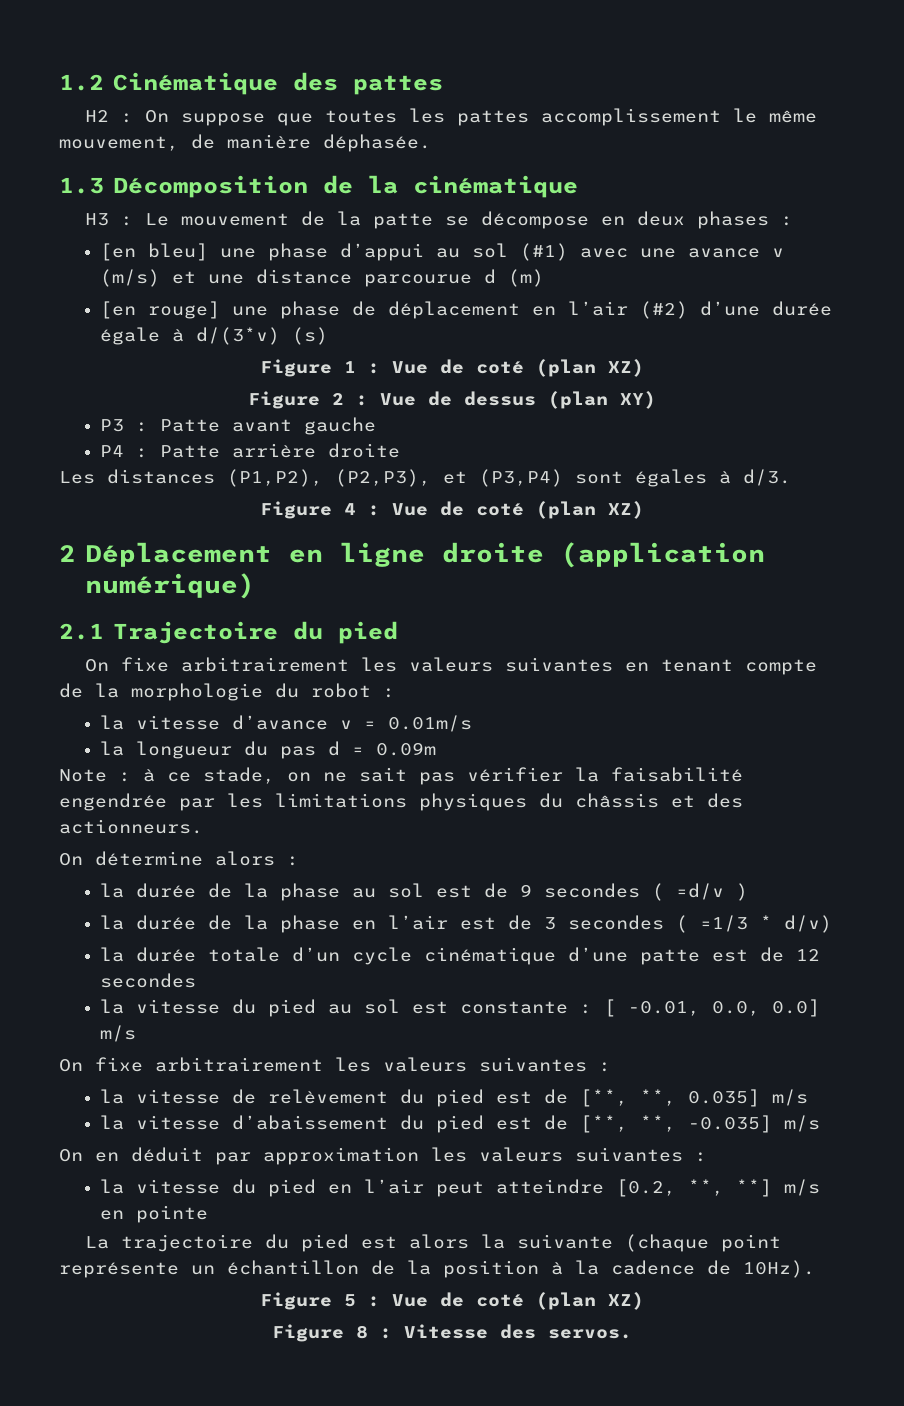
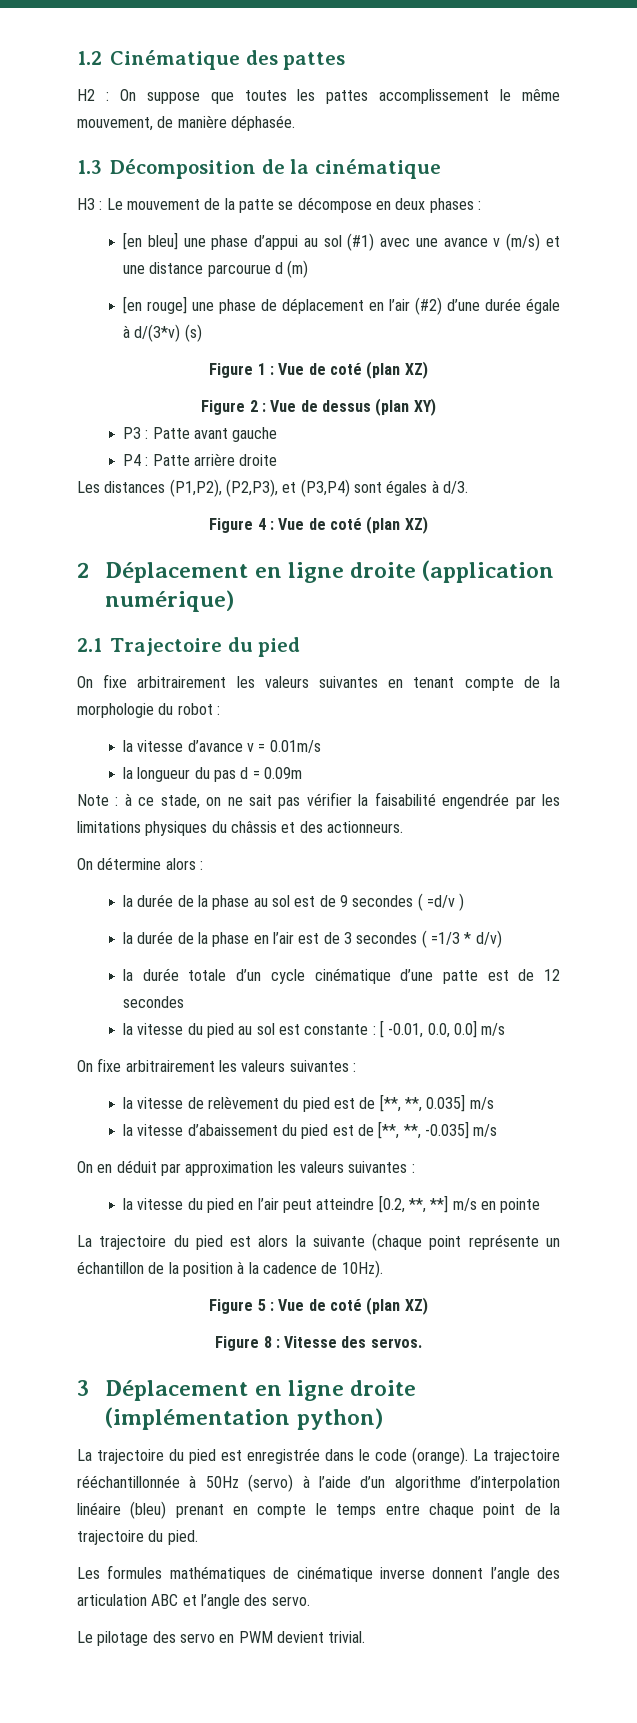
(632, 1334) none -> [77,1380,417,1401] [105,1407,383,1430] [77,1447,560,1465] [77,1474,560,1492] [77,1501,561,1519] [77,1530,198,1545] [77,1565,560,1582] [77,1594,310,1609] [77,1631,366,1646] // 3 Déplacement en ligne droite (implémentation python) // La trajectoire du pied est enregistrée dans le code (orange). La trajectoire rééchantillonnée à 50Hz (servo) à l’aide d’un algorithme d’interpolation linéaire (bleu) prenant en compte le temps entre chaque point de la trajectoire du pied. // Les formules mathématiques de cinématique inverse donnent l’angle des articulation ABC et l’angle des servo. // Le pilotage des servo en PWM devient trivial.

